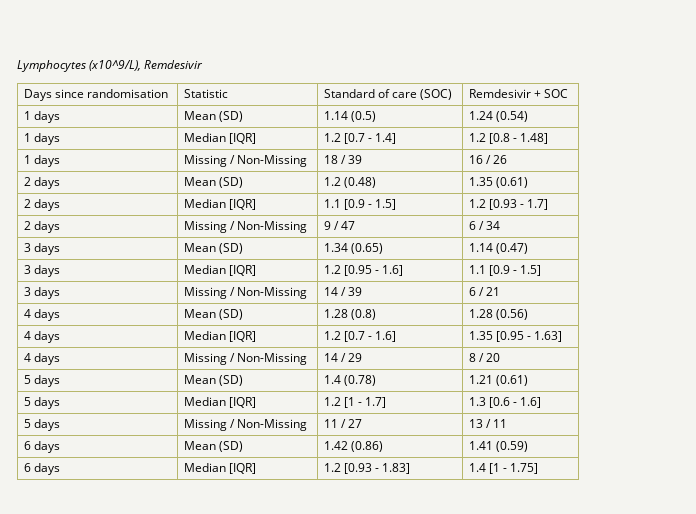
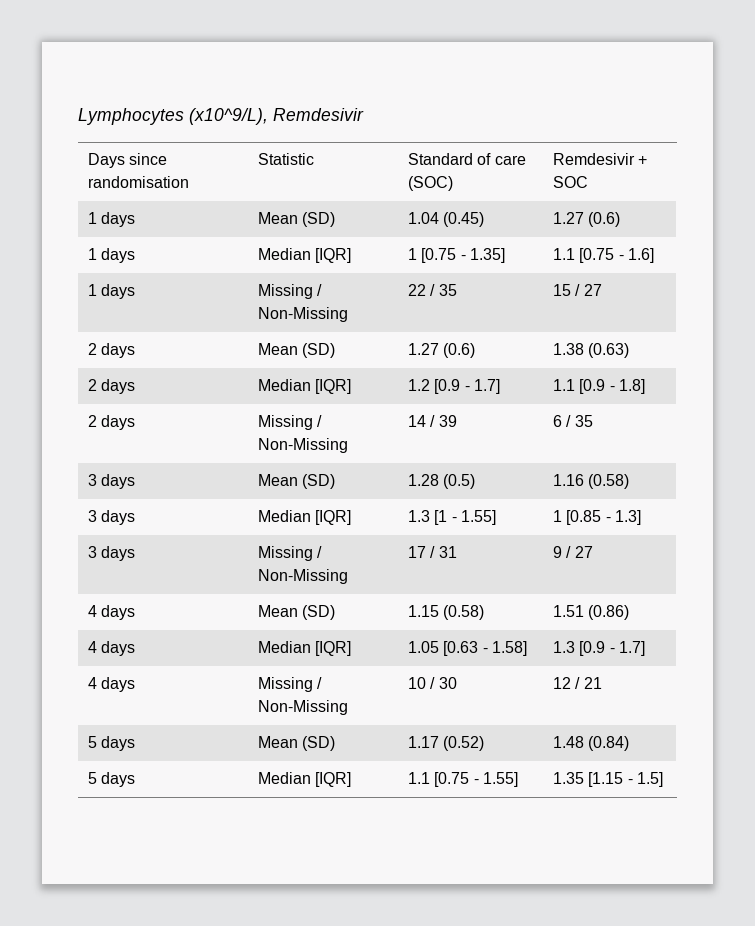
[323,111,376,122] [468,111,528,122] 1.14 (0.5) | 1.24 (0.54) -> [407,212,485,227] [552,212,621,227] 1.04 (0.45) | 1.27 (0.6)
[323,133,397,144] [468,133,549,144] 1.2 [0.7 - 1.4] | 1.2 [0.8 - 1.48] -> [407,248,505,263] [552,248,654,263] 1 [0.75 - 1.35] | 1.1 [0.75 - 1.6]
[323,155,362,164] [468,155,507,164] 18 / 39 | 16 / 26 -> [407,284,457,296] [552,284,602,296] 22 / 35 | 15 / 27
[323,177,376,188] [468,177,528,188] 1.2 (0.48) | 1.35 (0.61) -> [407,343,476,358] [552,343,630,358] 1.27 (0.6) | 1.38 (0.63)
[323,199,397,210] [468,199,549,210] [23,221,60,233] [183,221,307,233] [323,221,355,230] [468,221,500,230] [23,243,60,255] [183,243,243,254] [323,243,383,254] [468,243,528,254] [23,265,60,277] [183,265,256,276] [323,265,404,276] [468,265,542,276] [23,287,31,296] 1.1 [0.9 - 1.5] | 1.2 [0.93 - 1.7] // 2 days | Missing / Non-Missing | 9 / 47 | 6 / 34 // 3 days | Mean (SD) | 1.34 (0.65) | 1.14 (0.47) // 3 days | Median [IQR] | 1.2 [0.95 - 1.6] | 1.1 [0.9 - 1.5] // 3 -> [407,379,500,394] [552,379,645,394] [87,415,97,427] 1.2 [0.9 - 1.7] | 1.1 [0.9 - 1.8] // 2
[485,287,500,296] 21 -> [574,415,593,427] [87,474,136,489] [257,474,336,489] [407,474,476,489] [552,474,630,489] [87,510,136,525] [257,510,352,525] [407,510,496,525] [552,510,641,525] [87,546,136,561] [257,546,323,561] [257,569,348,584] [407,546,457,558] [552,546,593,558] 35 // 3 days | Mean (SD) | 1.28 (0.5) | 1.16 (0.58) // 3 days | Median [IQR] | 1.3 [1 - 1.55] | 1 [0.85 - 1.3] // 3 days | Missing / Non-Missing | 17 / 31 | 9 / 27
[323,309,376,320] [468,309,528,320] 1.28 (0.8) | 1.28 (0.56) -> [407,605,485,620] [552,605,630,620] 1.15 (0.58) | 1.51 (0.86)
[323,331,397,342] [468,331,563,342] 1.2 [0.7 - 1.6] | 1.35 [0.95 - 1.63] -> [407,641,527,656] [552,641,645,656] 1.05 [0.63 - 1.58] | 1.3 [0.9 - 1.7]
[323,353,362,362] [468,353,500,362] 14 / 29 | 8 / 20 -> [407,677,457,689] [552,677,602,689] 10 / 30 | 12 / 21
[323,375,376,386] [468,375,528,386] 1.4 (0.78) | 1.21 (0.61) -> [407,736,485,751] [552,736,630,751] 1.17 (0.52) | 1.48 (0.84)
[323,397,387,408] [468,397,542,408] [23,419,60,431] [183,419,307,431] [323,419,362,428] [468,419,507,428] [23,441,60,453] [183,441,243,452] [323,441,383,452] [468,441,528,452] [23,463,60,475] [183,463,256,474] [323,463,411,474] [468,463,539,474] 1.2 [1 - 1.7] | 1.3 [0.6 - 1.6] // 5 days | Missing / Non-Missing | 11 / 27 | 13 / 11 // 6 days | Mean (SD) | 1.42 (0.86) | 1.41 (0.59) // 6 days | Median [IQR] | 1.2 [0.93 - 1.83] | 1.4 [1 - 1.75] -> [407,772,518,787] [552,772,663,787] 1.1 [0.75 - 1.55] | 1.35 [1.15 - 1.5]

